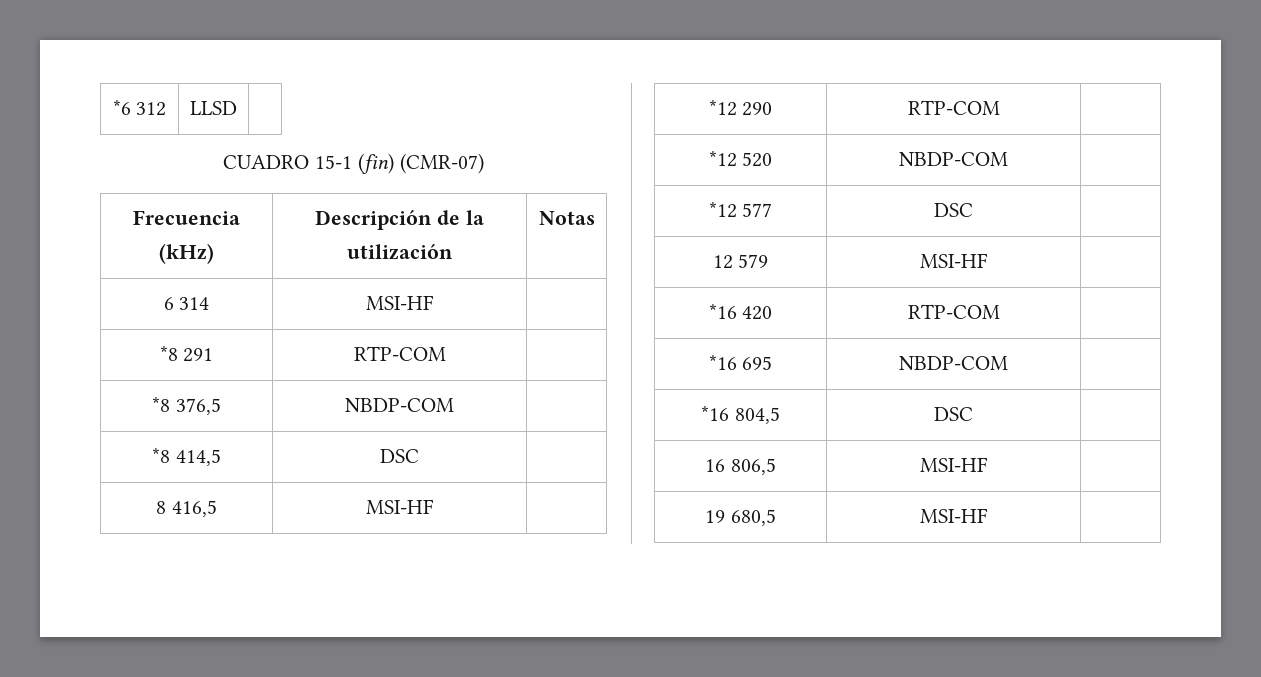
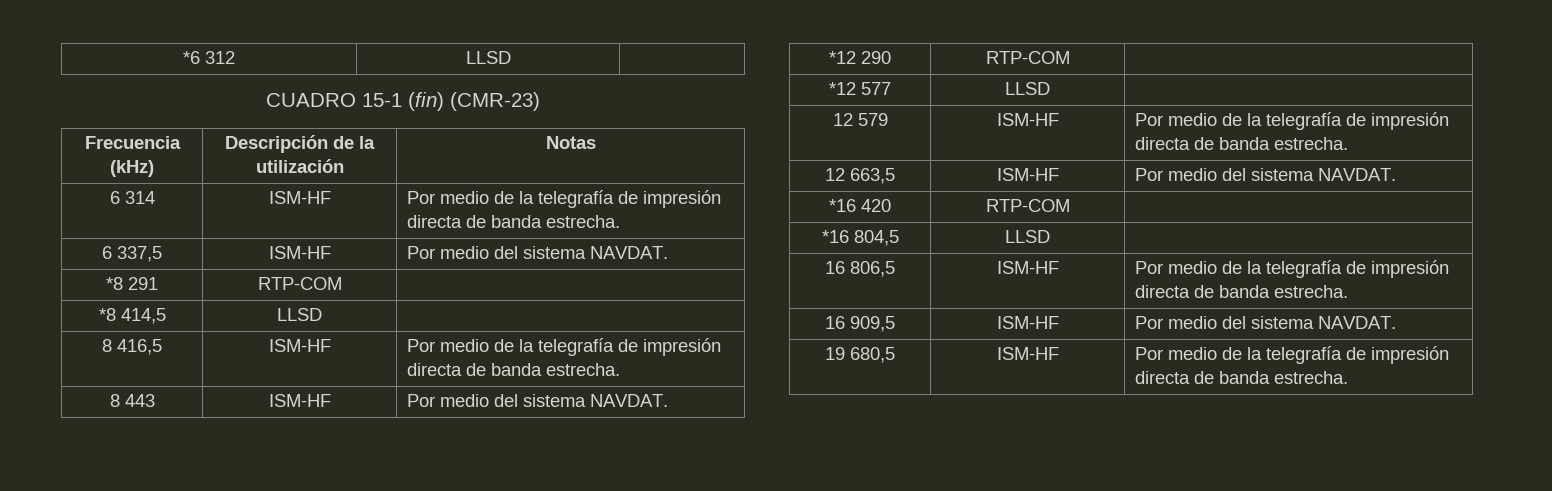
[399,153,484,174] (CMR-07) -> [450,92,540,111] (CMR-23)
[366,295,434,310] MSI-HF | -> [268,191,331,204] [406,190,721,208] [406,215,620,228] [102,246,162,262] [268,246,331,259] [406,246,668,259] ISM-HF | Por medio de la telegrafía de impresión directa de banda estrecha. // 6 337,5 | ISM-HF | Por medio del sistema NAVDAT.
[152,397,221,415] [345,398,454,412] // *8 376,5 | NBDP-COM | -> (342, 283) none
[380,449,419,463] DSC -> [277,308,322,321] LLSD
[366,499,434,514] MSI-HF | -> [268,339,331,352] [406,338,721,356] [406,363,620,376] [109,394,155,407] [268,394,331,407] [406,394,668,407] ISM-HF | Por medio de la telegrafía de impresión directa de banda estrecha. // 8 443 | ISM-HF | Por medio del sistema NAVDAT.
[708,151,773,167] [899,152,1008,166] // *12 520 | NBDP-COM | -> (1070, 57) none
[934,203,973,217] DSC -> [1005,82,1050,95] LLSD
[920,253,988,268] MSI-HF | -> [996,113,1059,126] [1134,112,1449,130] [1134,137,1348,150] [825,168,895,184] [996,168,1059,181] [1134,168,1396,181] ISM-HF | Por medio de la telegrafía de impresión directa de banda estrecha. // 12 663,5 | ISM-HF | Por medio del sistema NAVDAT.
[708,355,773,370] [899,356,1008,370] // *16 695 | NBDP-COM | -> (1070, 205) none
[934,407,973,421] DSC -> [1005,230,1050,243] LLSD
[920,457,988,472] [705,509,776,526] [920,508,988,523] MSI-HF | // 19 680,5 | MSI-HF | -> [996,261,1059,274] [1134,260,1449,278] [1134,285,1348,298] [825,316,895,332] [996,316,1059,329] [1134,316,1396,329] [825,347,895,363] [996,347,1059,360] [1134,346,1449,364] [1134,371,1348,384] ISM-HF | Por medio de la telegrafía de impresión directa de banda estrecha. // 16 909,5 | ISM-HF | Por medio del sistema NAVDAT. // 19 680,5 | ISM-HF | Por medio de la telegrafía de impresión directa de banda estrecha.

